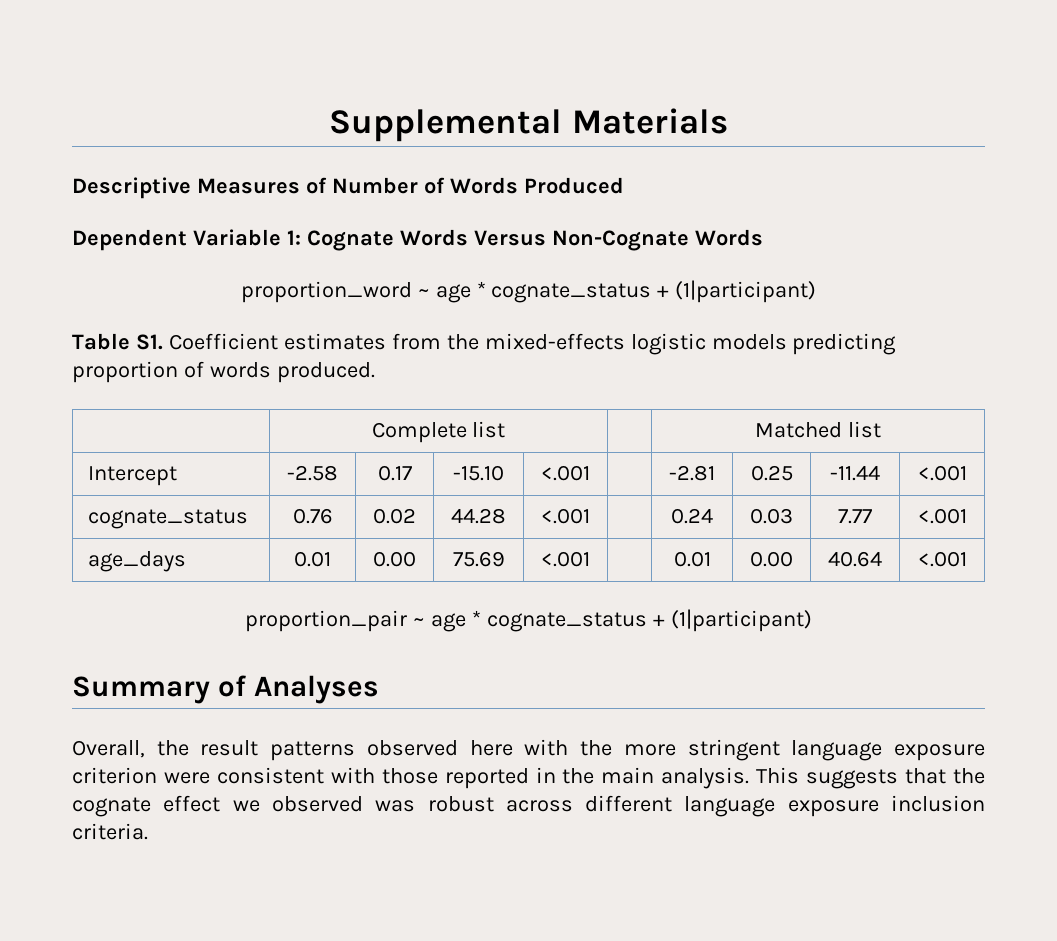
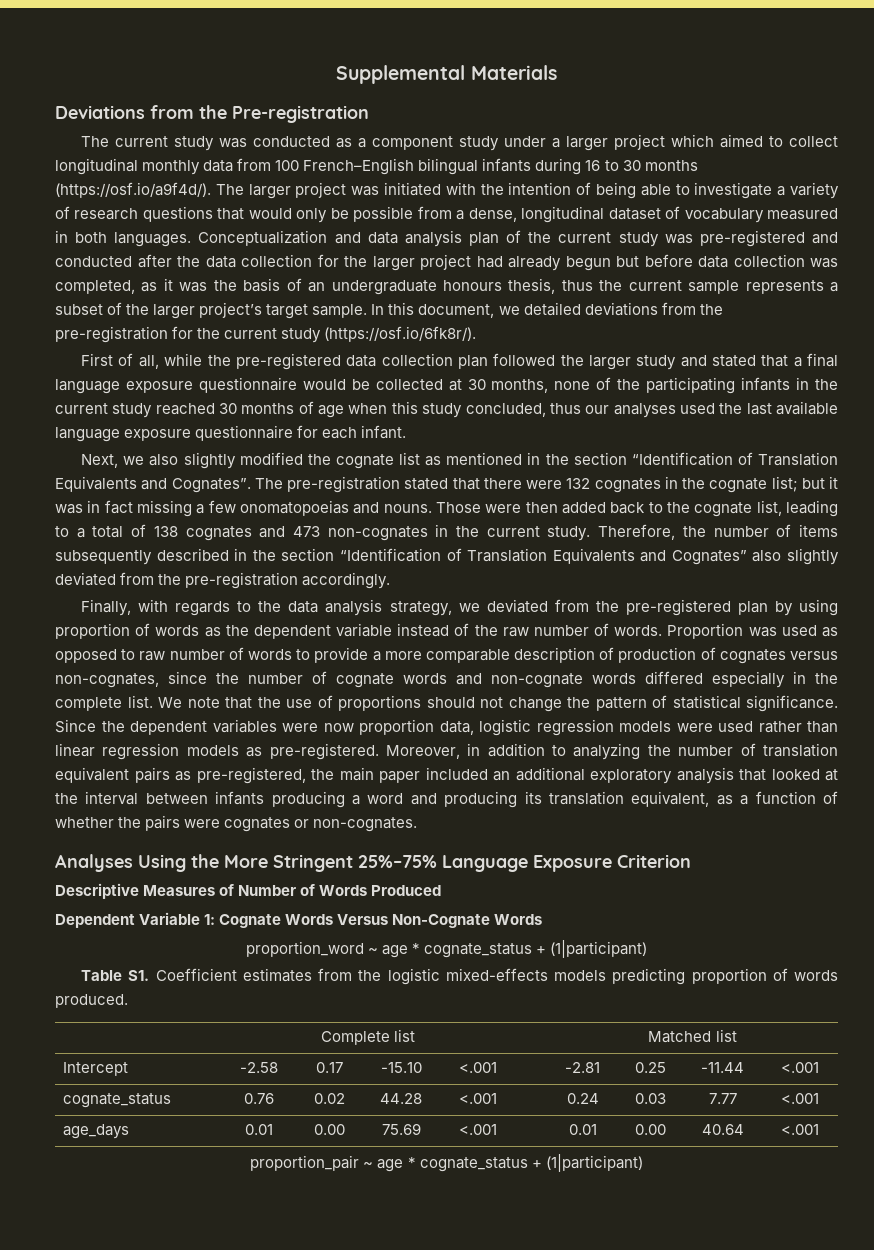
(728, 121) none -> [55,105,369,123] [81,134,839,151] [55,158,698,175] [55,182,839,199] [55,206,838,223] [55,230,838,247] [55,254,838,271] [55,278,838,295] [55,302,723,319] [55,326,477,343] [81,353,839,370] [55,377,838,394] [55,401,839,418] [55,425,407,442] [81,452,839,469] [55,476,838,493] [55,500,839,517] [55,524,839,541] [55,548,840,565] [55,572,391,589] [81,599,838,616] [55,623,838,639] [55,647,838,664] [55,671,838,688] [55,695,838,712] [55,719,838,736] [55,743,838,760] [55,767,838,784] [55,791,838,808] [55,815,418,832] [55,854,691,872] // Deviations from the Pre-registration // The current study was conducted as a component study under a larger project which aimed to collect longitudinal monthly data from 100 French–English bilingual infants during 16 to 30 months (https://osf.io/a9f4d/). The larger project was initiated with the intention of being able to investigate a variety of research questions that would only be possible from a dense, longitudinal dataset of vocabulary measured in both languages. Conceptualization and data analysis plan of the current study was pre-registered and conducted after the data collection for the larger project had already begun but before data collection was completed, as it was the basis of an undergraduate honours thesis, thus the current sample represents a subset of the larger project’s target sample. In this document, we detailed deviations from the pre-registration for the current study (https://osf.io/6fk8r/). // First of all, while the pre-registered data collection plan followed the larger study and stated that a final language exposure questionnaire would be collected at 30 months, none of the participating infants in the current study reached 30 months of age when this study concluded, thus our analyses used the last available language exposure questionnaire for each infant. // Next, we also slightly modified the cognate list as mentioned in the section “Identification of Translation Equivalents and Cognates”. The pre-registration stated that there were 132 cognates in the cognate list; but it was in fact missing a few onomatopoeias and nouns. Those were then added back to the cognate list, leading to a total of 138 cognates and 473 non-cognates in the current study. Therefore, the number of items subsequently described in the section “Identification of Translation Equivalents and Cognates” also slightly deviated from the pre-registration accordingly. // Finally, with regards to the data analysis strategy, we deviated from the pre-registered plan by using proportion of words as the dependent variable instead of the raw number of words. Proportion was used as opposed to raw number of words to provide a more comparable description of production of cognates versus non-cognates, since the number of cognate words and non-cognate words differed especially in the complete list. We note that the use of proportions should not change the pattern of statistical significance. Since the dependent variables were now proportion data, logistic regression models were used rather than linear regression models as pre-registered. Moreover, in addition to analyzing the number of translation equivalent pairs as pre-registered, the main paper included an additional exploratory analysis that looked at the interval between infants producing a word and producing its translation equivalent, as a function of whether the pairs were cognates or non-cognates. // Analyses Using the More Stringent 25%–75% Language Exposure Criterion
[484,333,706,355] mixed-effects logistic -> [387,968,548,985] logistic mixed-effects
[72,675,379,704] [72,739,986,761] [72,767,985,789] [72,795,985,817] [72,823,148,840] // Summary of Analyses // Overall, the result patterns observed here with the more stringent language exposure criterion were consistent with those reported in the main analysis. This suggests that the cognate effect we observed was robust across different language exposure inclusion criteria. -> (643, 1163) none

